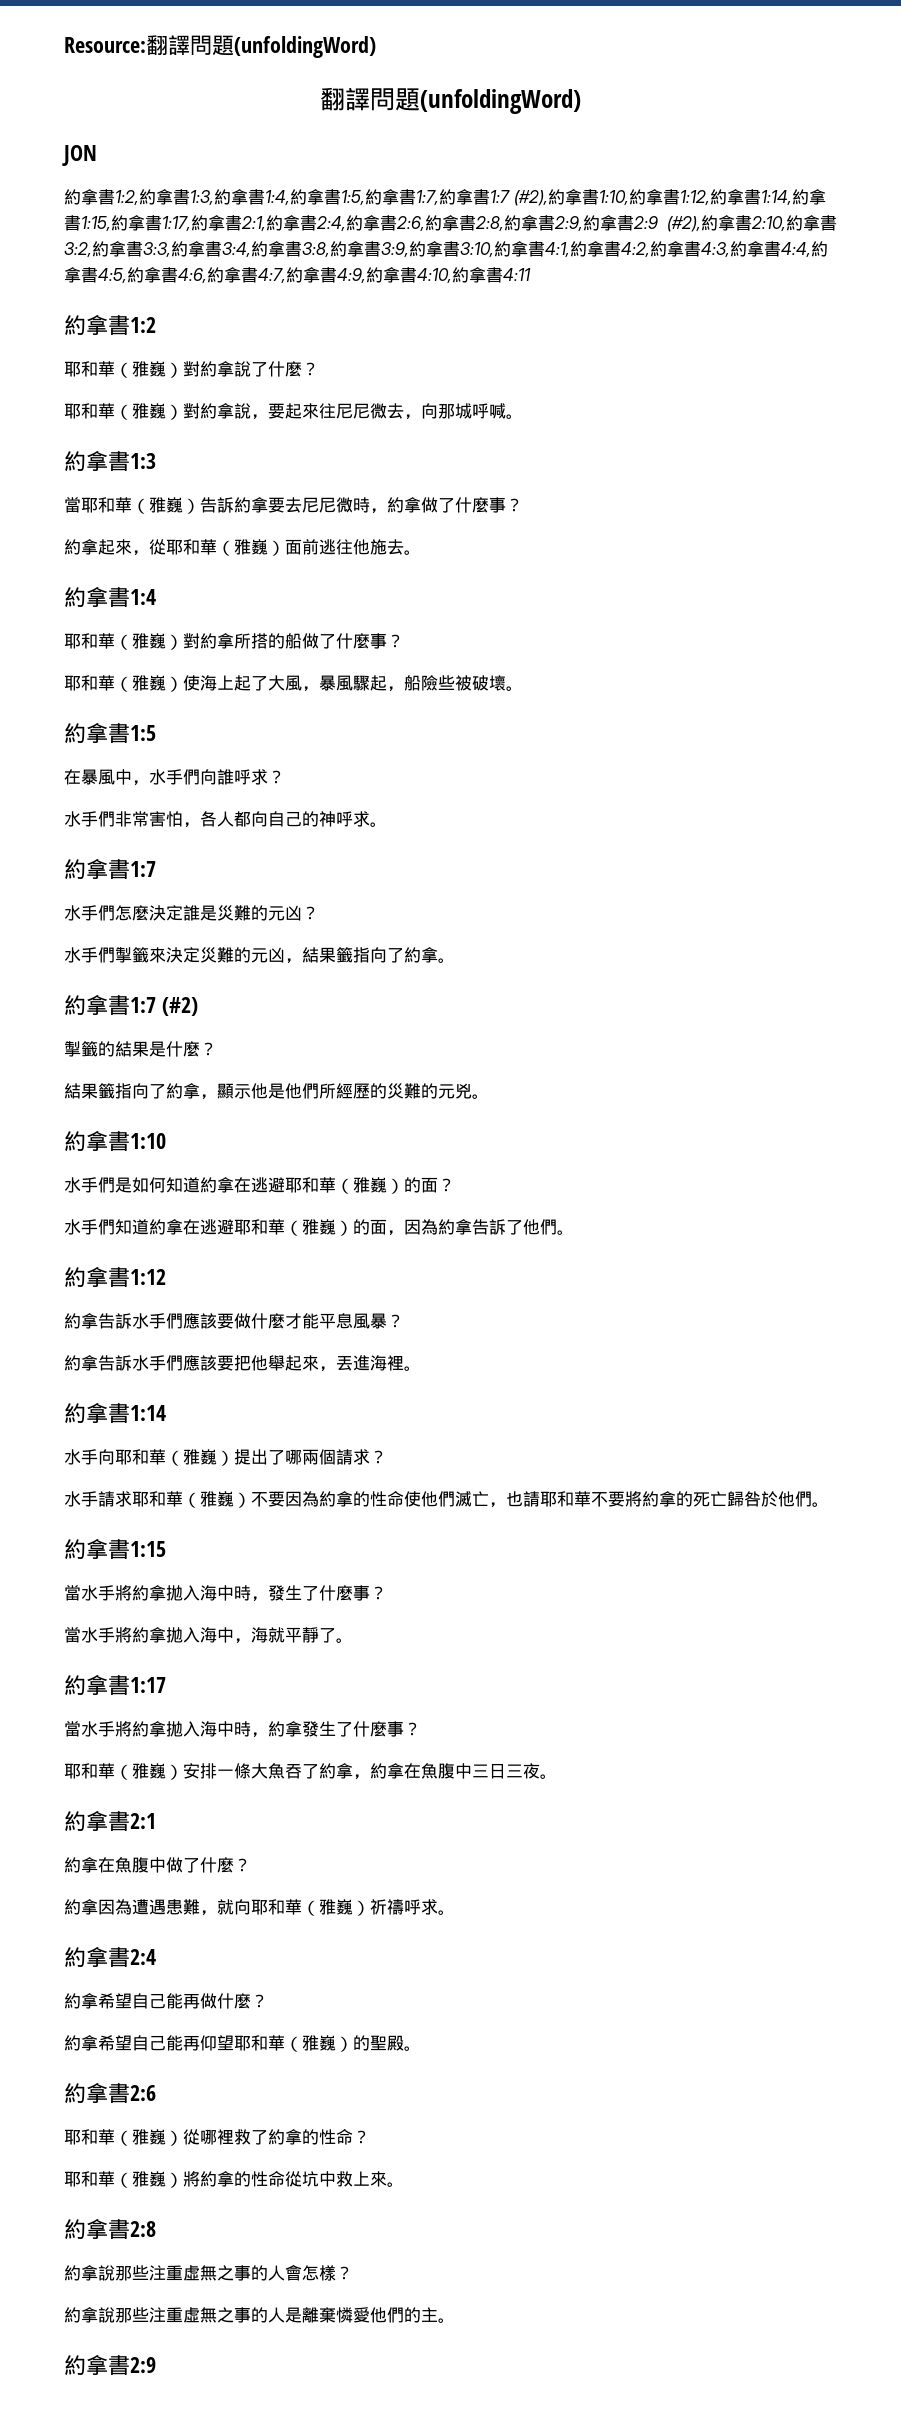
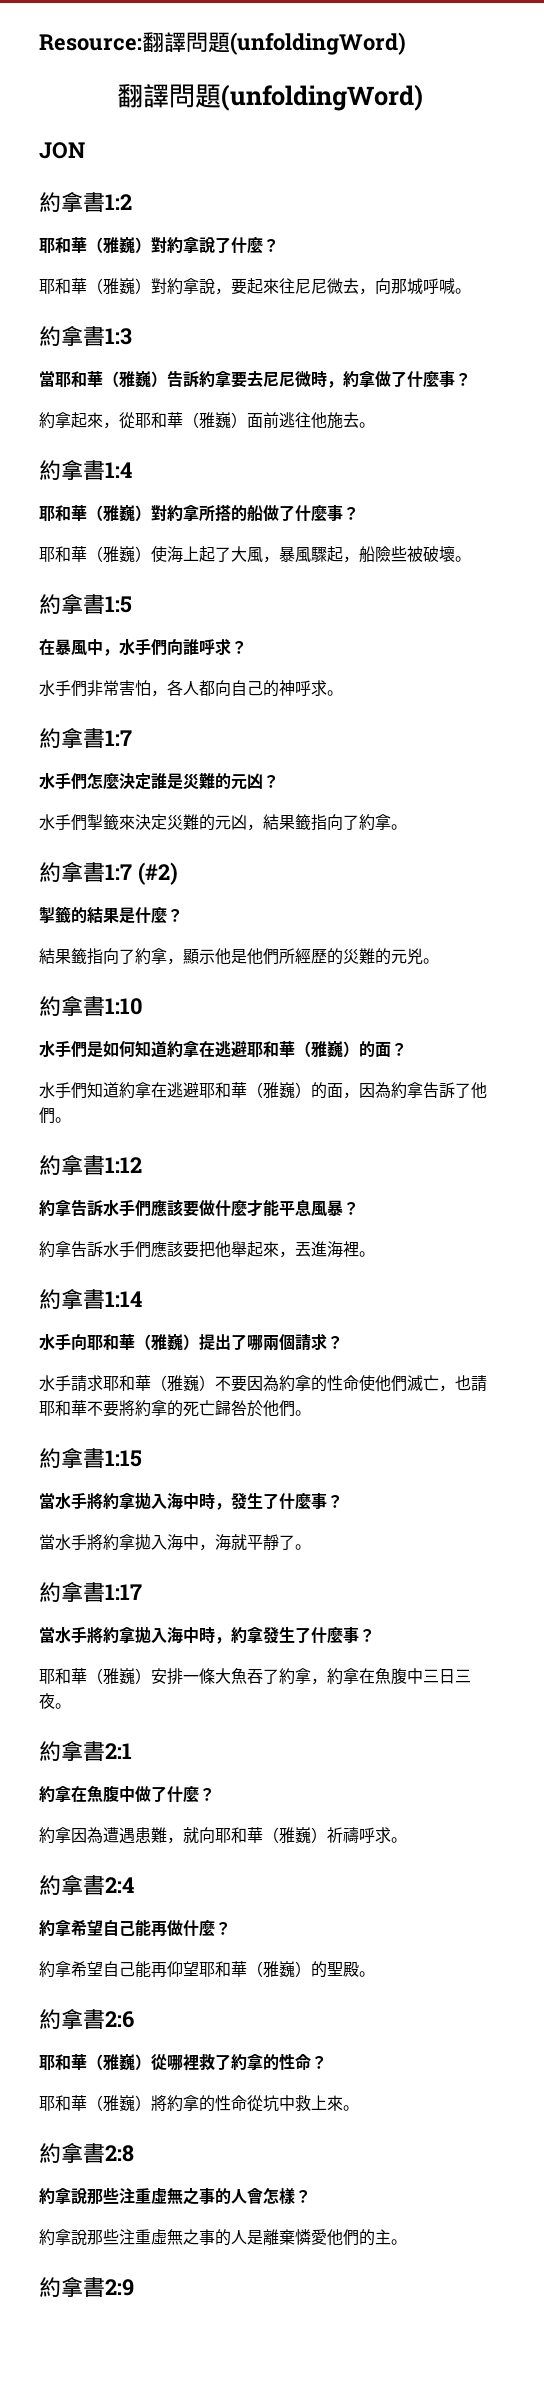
[64,189,826,206] [64,215,837,232] [64,241,828,258] [64,267,531,284] // 約拿書1:2,約拿書1:3,約拿書1:4,約拿書1:5,約拿書1:7,約拿書1:7 (#2),約拿書1:10,約拿書1:12,約拿書1:14,約拿書1:15,約拿書1:17,約拿書2:1,約拿書2:4,約拿書2:6,約拿書2:8,約拿書2:9,約拿書2:9 (#2),約拿書2:10,約拿書3:2,約拿書3:3,約拿書3:4,約拿書3:8,約拿書3:9,約拿書3:10,約拿書4:1,約拿書4:2,約拿書4:3,約拿書4:4,約拿書4:5,約拿書4:6,約拿書4:7,約拿書4:9,約拿書4:10,約拿書4:11 -> (85, 150) none

